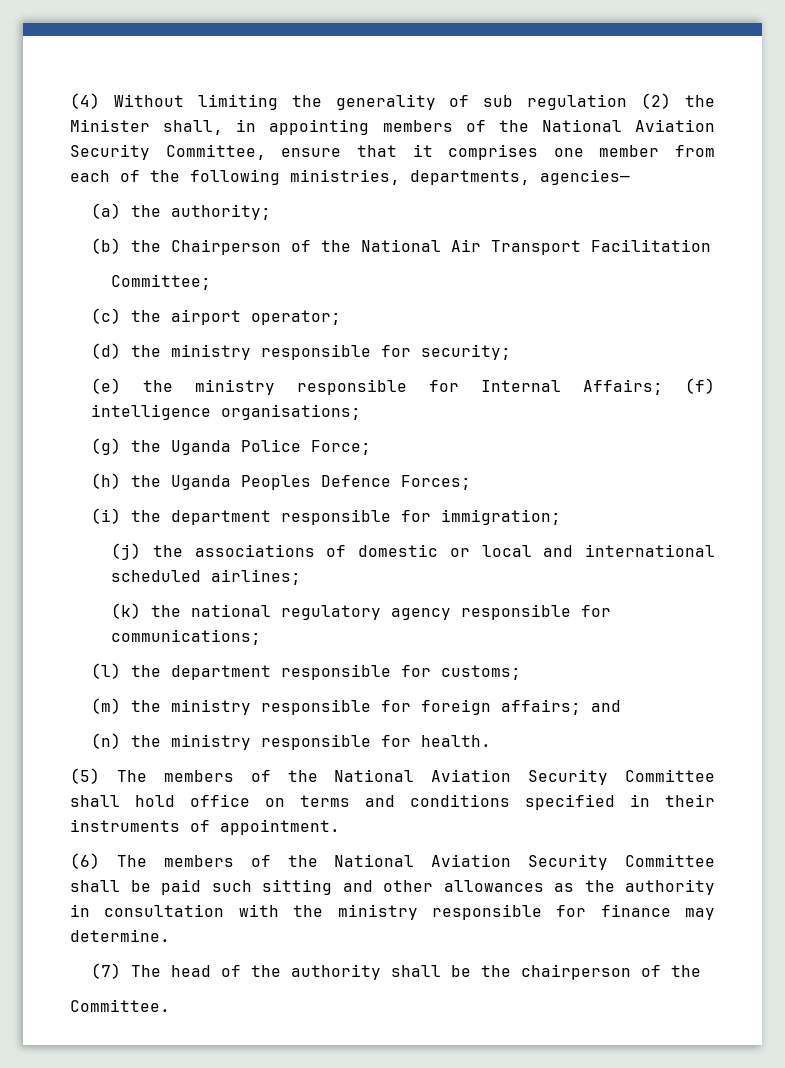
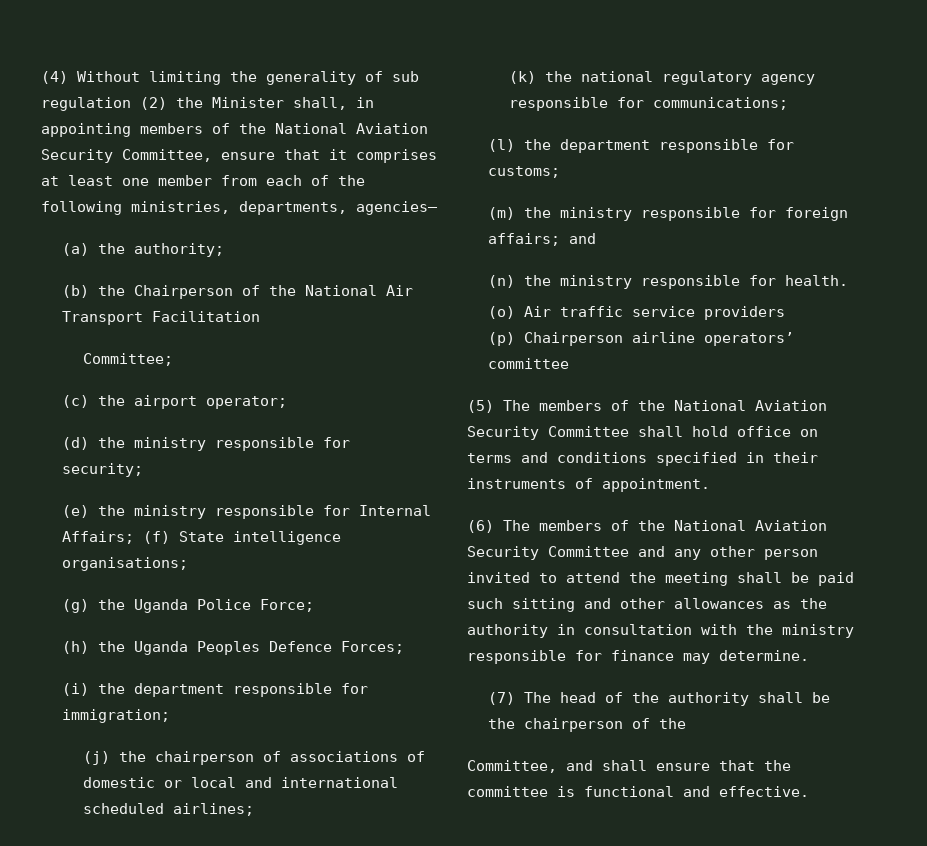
(539, 152) none -> [41,175,113,186] at least
(716, 386) none -> [179,531,225,542] State
(184, 551) none -> [155,751,282,765] chairperson of
(491, 741) none -> [488,306,786,320] [488,332,795,346] [488,358,570,369] // (o) Air traffic service providers // (p) Chairperson airline operators’ committee
(715, 860) none -> [638,546,818,560] [467,572,728,586] and any other person invited to attend the meeting
[70,999,170,1012] Committee. -> [467,760,791,773] [467,786,809,797] Committee, and shall ensure that the committee is functional and effective.

